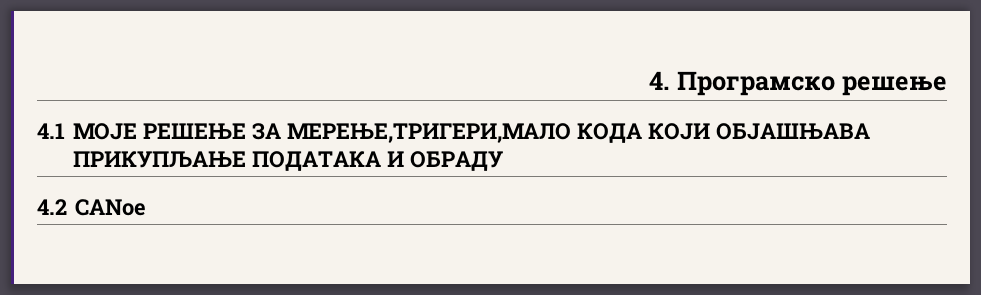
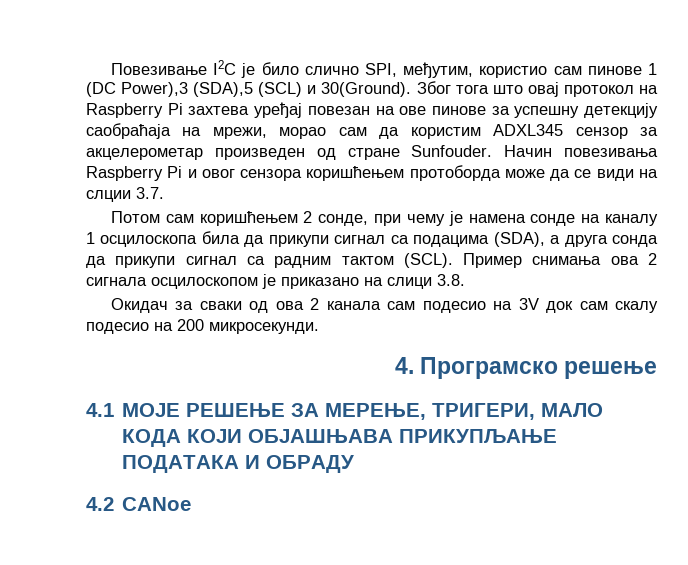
(649, 80) none -> [110,60,658,78] [86,81,658,97] [86,102,658,118] [86,123,659,139] [86,145,658,160] [86,165,658,181] [86,187,164,202] [110,211,659,226] [86,231,658,247] [86,253,657,268] [86,274,465,289] [110,298,658,313] [86,319,319,334] Повезивање I2C је било слично SPI, међутим, користио сам пинове 1 (DC Power),3 (SDA),5 (SCL) и 30(Ground). Због тога што овај протокол на Raspberry Pi захтева уређај повезан на ове пинове за успешну детекцију саобраћаја на мрежи, морао сам да користим ADXL345 сензор за акцелерометар произведен од стране Sunfouder. Начин повезивања Raspberry Pi и овог сензора коришћењем протоборда може да се види на слции 3.7. // Потом сам коришћењем 2 сонде, при чему је намена сонде на каналу 1 осцилоскопа била да прикупи сигнал са подацима (SDA), а друга сонда да прикупи сигнал са радним тактом (SCL). Пример снимања ова 2 сигнала осцилоскопом је приказано на слици 3.8. // Окидач за сваки од ова 2 канала сам подесио на 3V док сам скалу подесио на 200 микросекунди. //
[286,123,571,143] МЕРЕЊЕ,ТРИГЕРИ,МАЛО -> [325,403,604,420] МЕРЕЊЕ, ТРИГЕРИ, МАЛО

